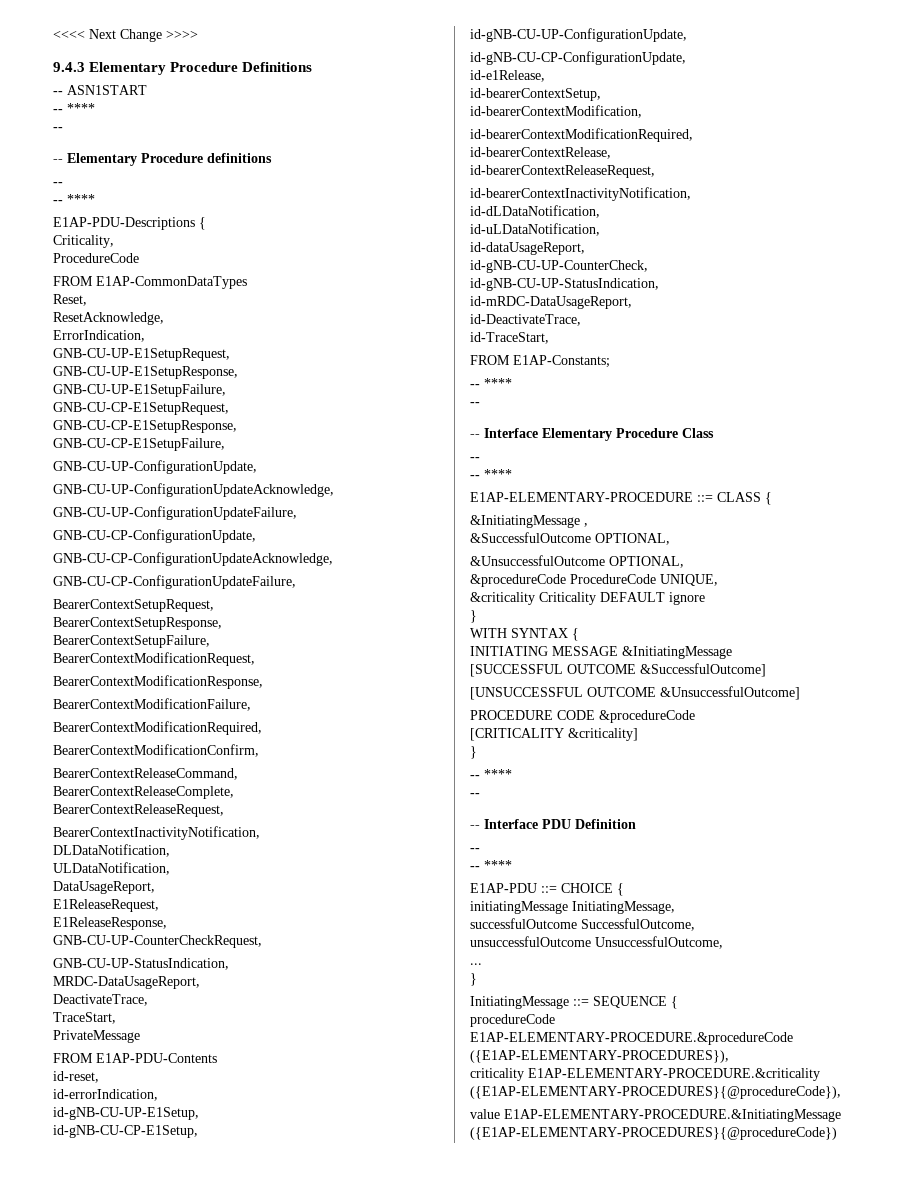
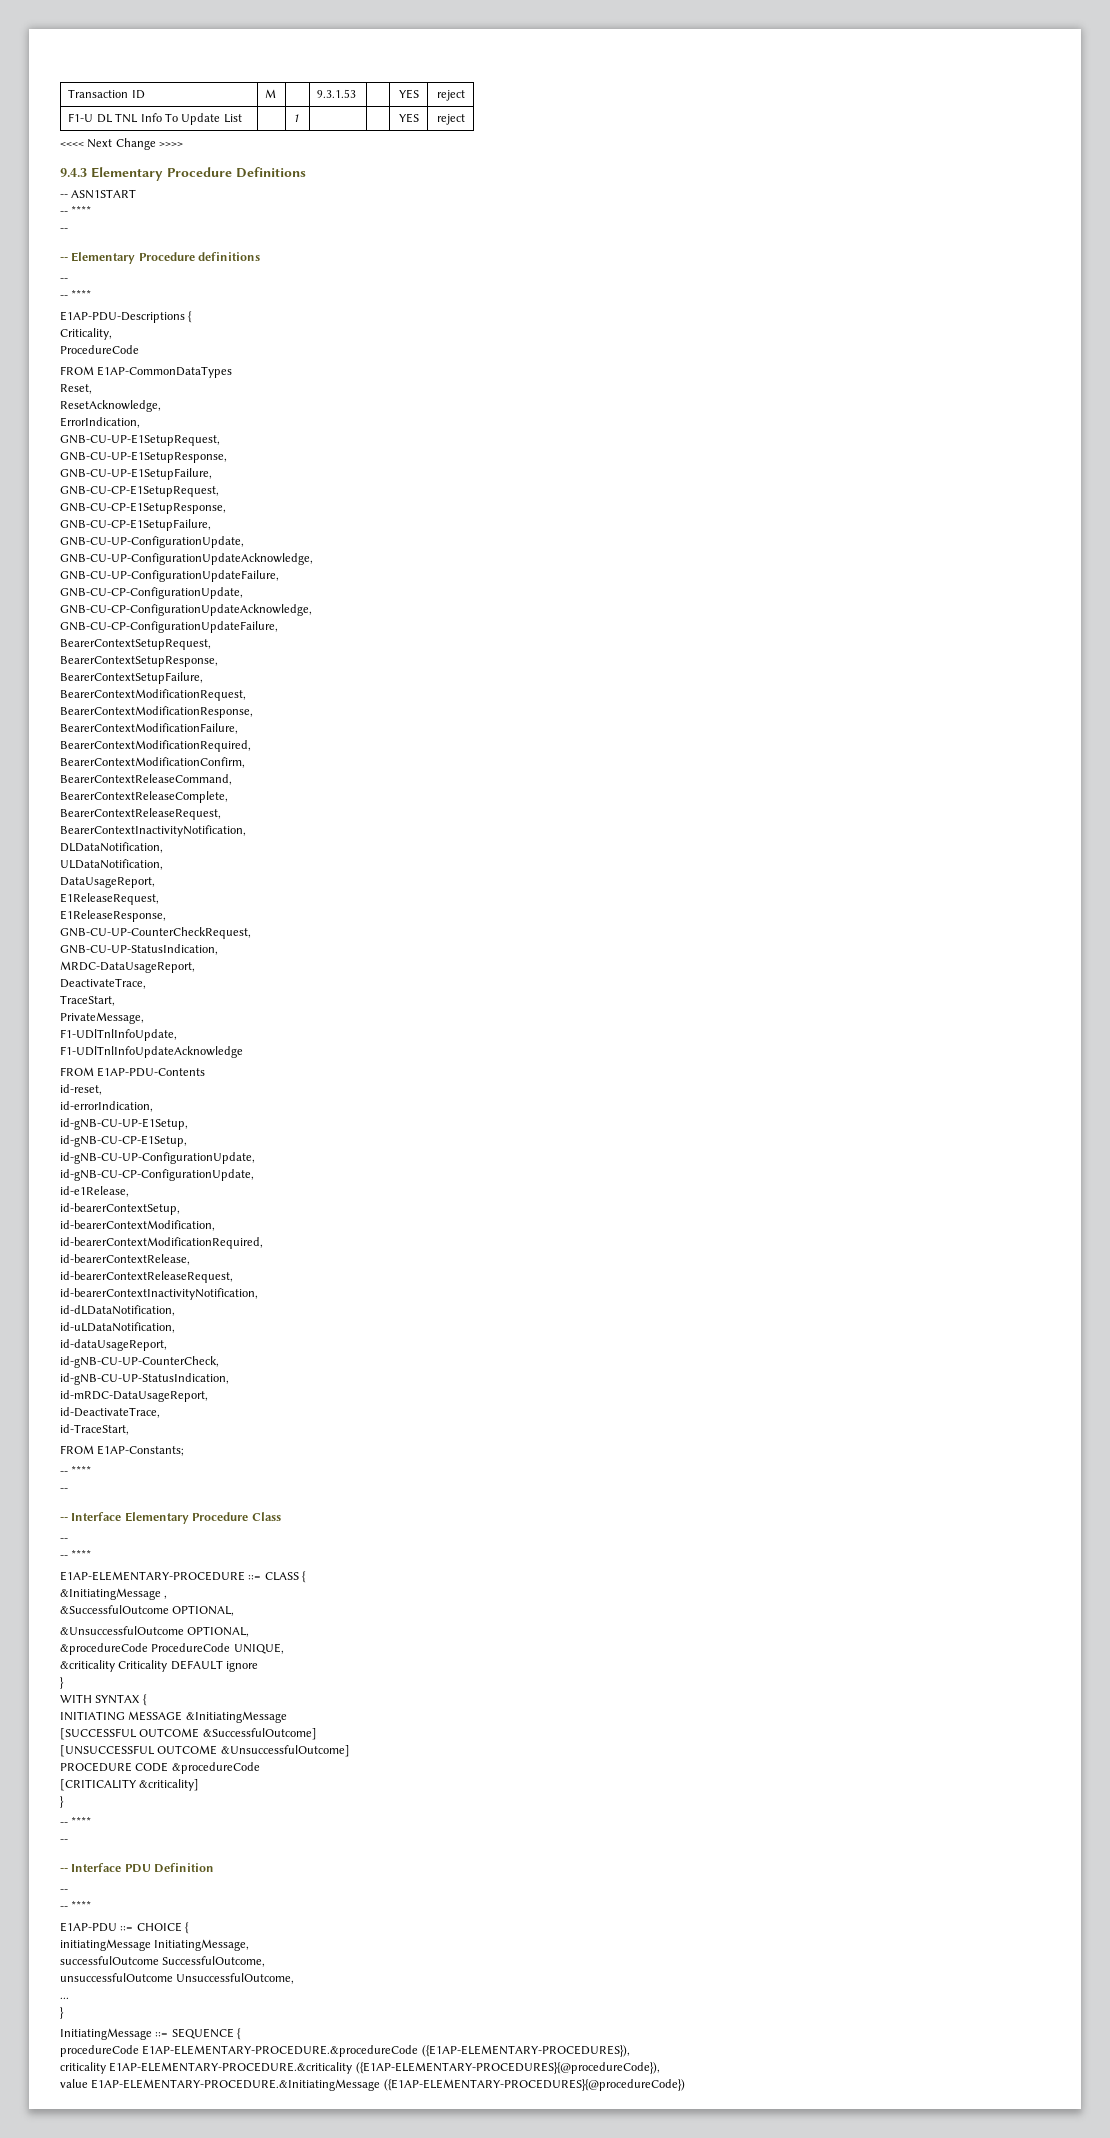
(53, 34) none -> [68,89,145,99] [265,89,277,98] [317,89,357,98] [398,89,419,99] [436,90,465,101] [68,113,242,125] [293,114,300,122] [398,113,419,123] [436,114,465,125] Transaction ID | M | | 9.3.1.53 | | YES | reject // F1-U DL TNL Info To Update List | | 1 | | | YES | reject //
[53,1030,140,1043] PrivateMessage -> [60,1012,144,1024] [60,1029,177,1041] [60,1046,243,1058] PrivateMessage, // F1-UDlTnlInfoUpdate, // F1-UDlTnlInfoUpdateAcknowledge

